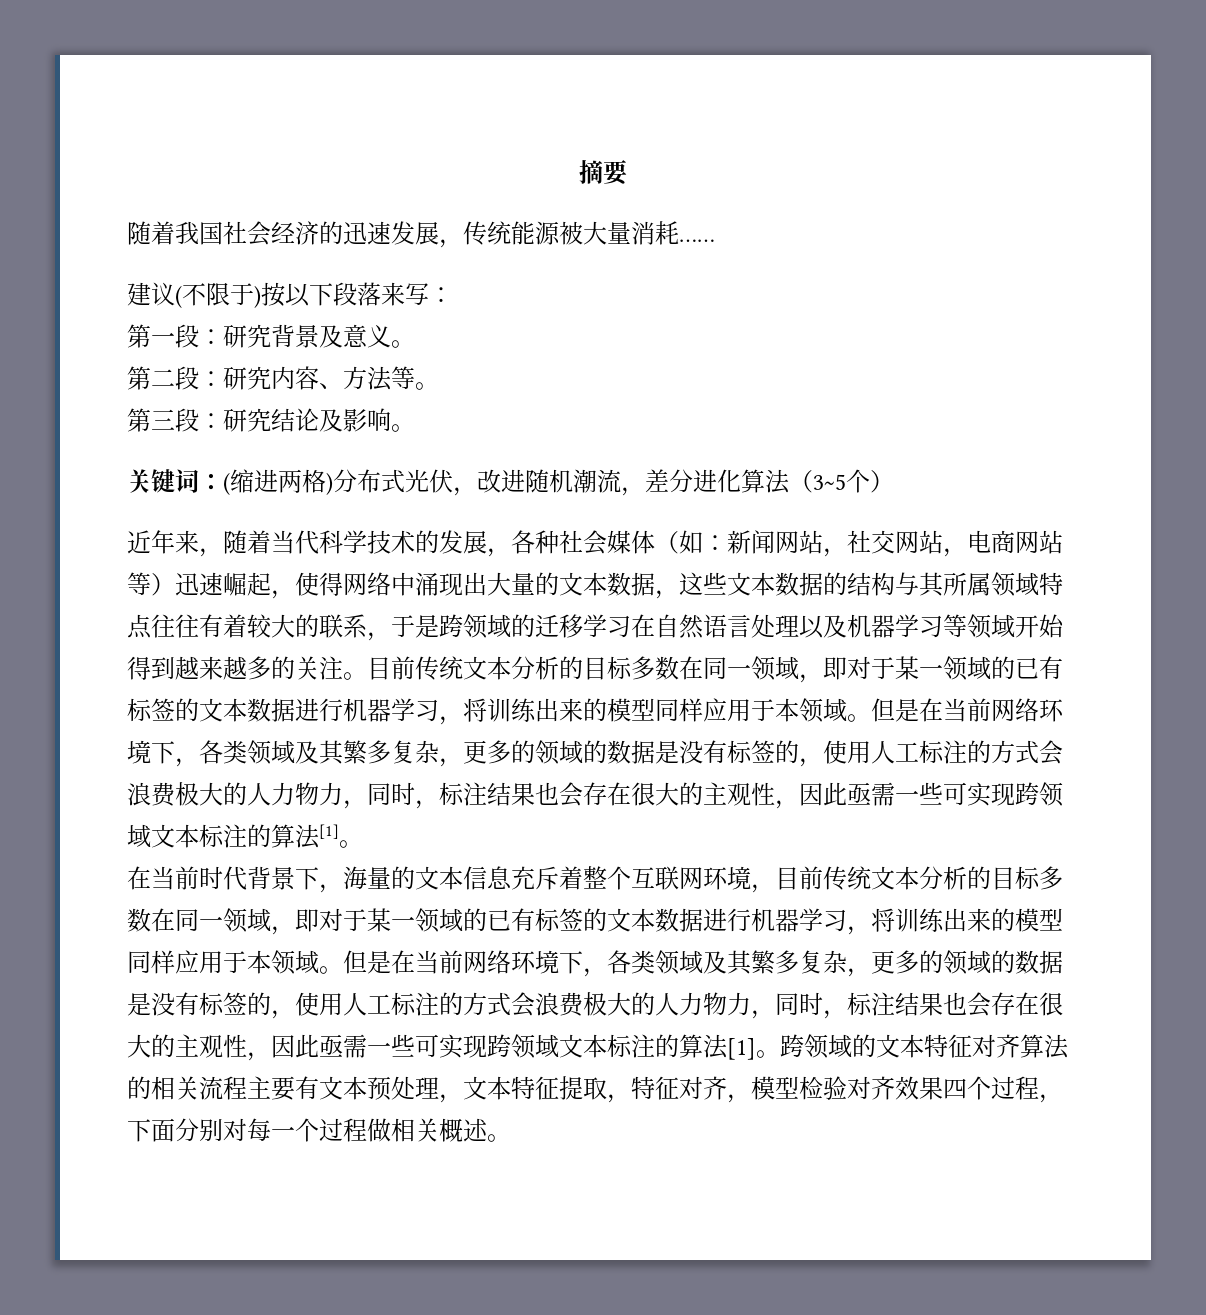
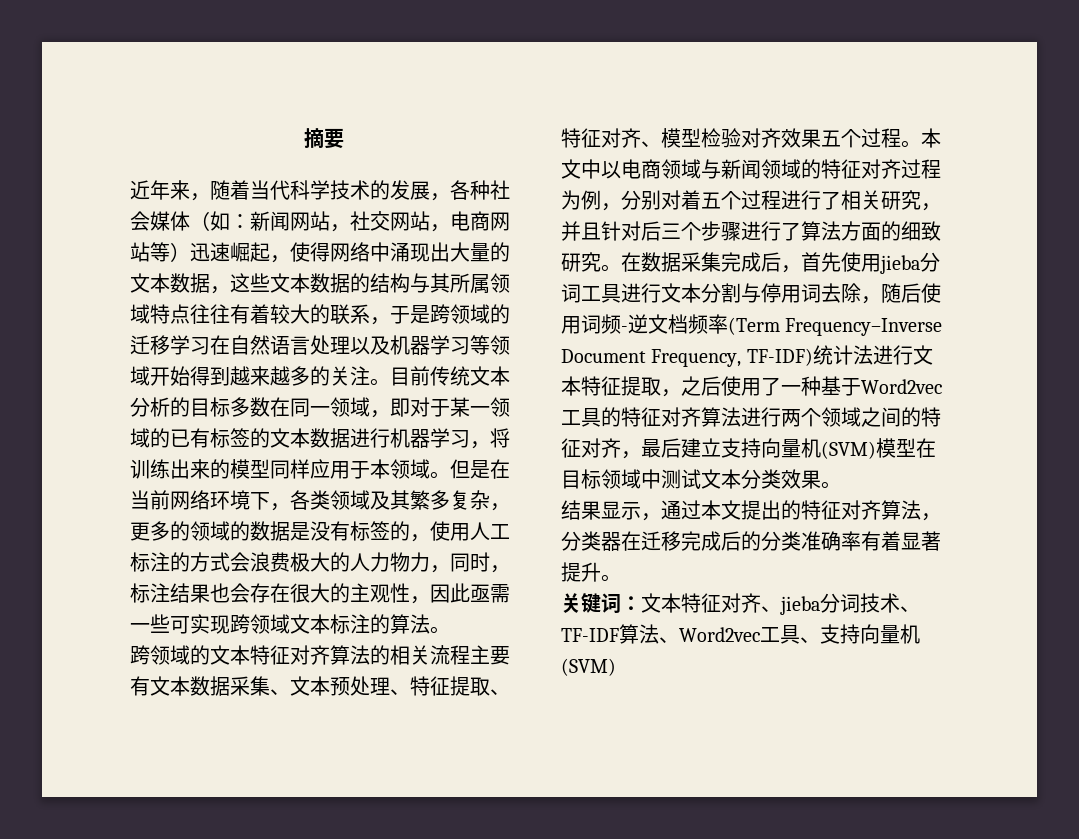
[127,221,715,248] [127,282,453,308] [127,324,415,348] [127,366,439,391] [127,408,415,432] [127,469,894,496] // 随着我国社会经济的迅速发展，传统能源被大量消耗…… // 建议(不限于)按以下段落来写： // 第一段：研究背景及意义。 // 第二段：研究内容、方法等。 // 第三段：研究结论及影响。 // 关键词：(缩进两格)分布式光伏，改进随机潮流，差分进化算法（3~5个） -> (344, 138) none
[319,824,339,839] [339,840,363,848] [127,866,1063,893] [127,908,1063,935] [127,950,1063,977] [127,992,1063,1019] [127,1034,780,1061] [1]。 // 在当前时代背景下，海量的文本信息充斥着整个互联网环境，目前传统文本分析的目标多数在同一领域，即对于某一领域的已有标签的文本数据进行机器学习，将训练出来的模型同样应用于本领域。但是在当前网络环境下，各类领域及其繁多复杂，更多的领域的数据是没有标签的，使用人工标注的方式会浪费极大的人力物力，同时，标注结果也会存在很大的主观性，因此亟需一些可实现跨领域文本标注的算法[1]。 -> [430,626,450,634] 。 //
[367,1076,751,1103] 预处理，文本特征提取，特征对齐， -> [190,676,510,696] [561,128,661,148] 数据采集、文本预处理、特征提取、特征对齐、
[943,1076,1063,1103] [127,1118,511,1142] 四个过程，下面分别对每一个过程做相关概述。 -> [821,128,941,148] [561,159,941,179] [561,190,941,211] [561,221,941,241] [561,252,940,274] [561,283,941,304] [561,314,943,336] [561,345,933,367] [561,376,942,397] [561,407,941,427] [561,438,936,459] [561,469,841,489] [561,500,941,521] [561,531,941,551] [561,562,621,582] [561,593,920,615] [561,624,920,644] [561,658,616,676] 五个过程。本文中以电商领域与新闻领域的特征对齐过程为例，分别对着五个过程进行了相关研究，并且针对后三个步骤进行了算法方面的细致研究。在数据采集完成后，首先使用jieba分词工具进行文本分割与停用词去除，随后使用词频-逆文档频率(Term Frequency–Inverse Document Frequency, TF-IDF)统计法进行文本特征提取，之后使用了一种基于Word2vec工具的特征对齐算法进行两个领域之间的特征对齐，最后建立支持向量机(SVM)模型在目标领域中测试文本分类效果。 // 结果显示，通过本文提出的特征对齐算法，分类器在迁移完成后的分类准确率有着显著提升。 // 关键词：文本特征对齐、jieba分词技术、TF-IDF算法、Word2vec工具、支持向量机(SVM)

